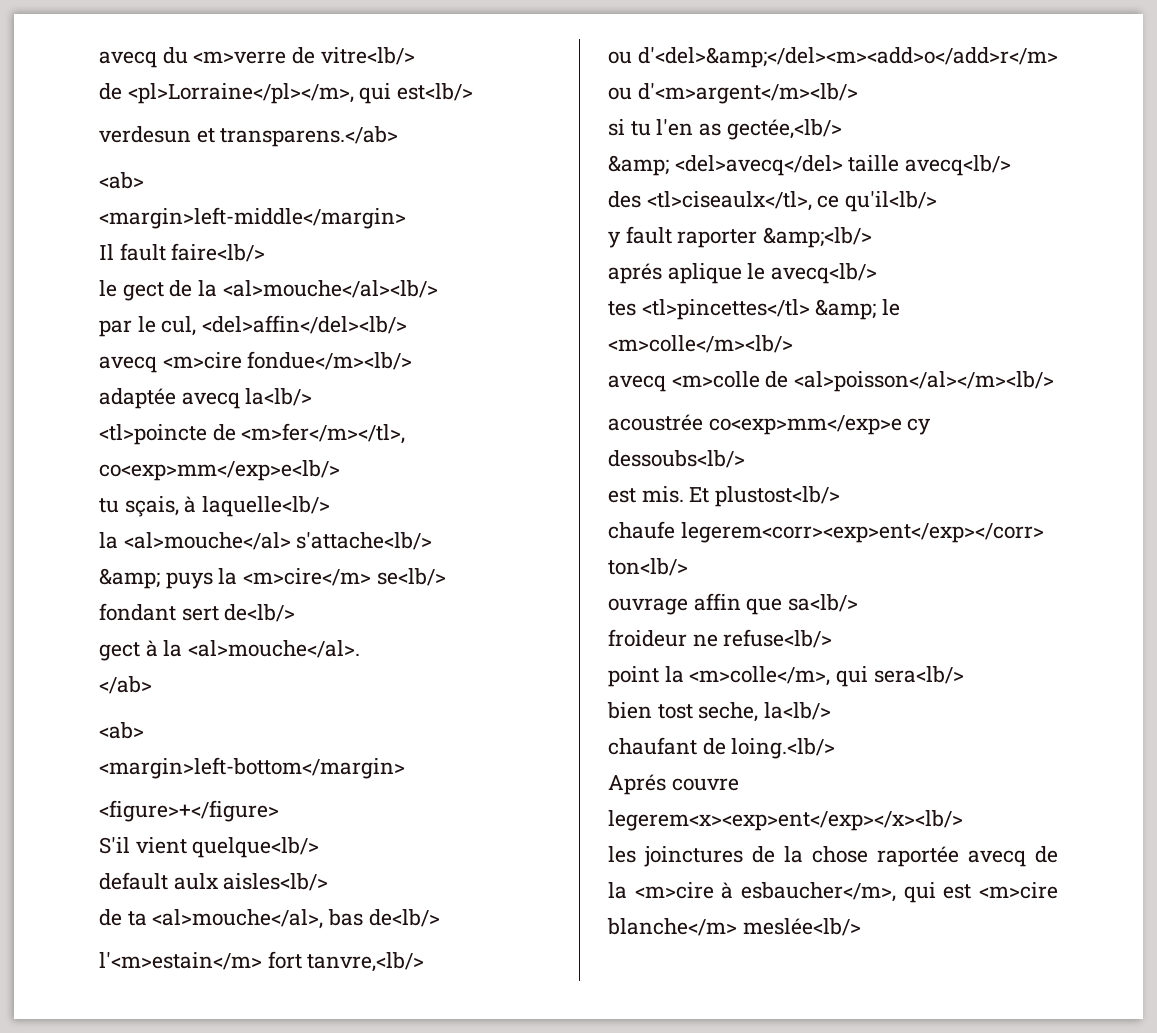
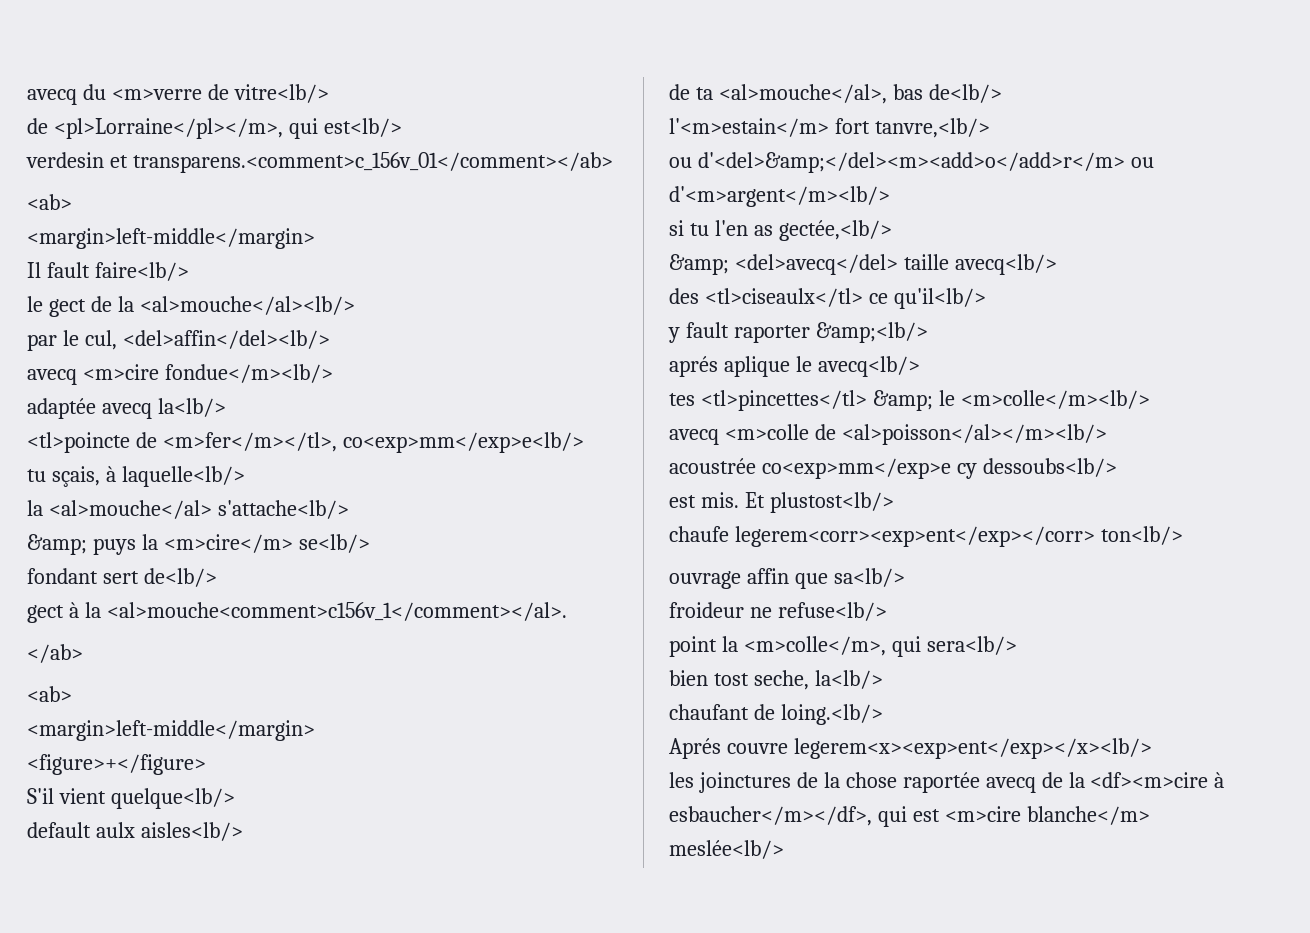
[99,126,399,147] verdesun et transparens.</ab> -> [26,152,613,173] verdesin et transparens.<comment>c_156v_01</comment></ab>
[188,640,361,658] <al>mouche</al>. -> [106,602,567,621] <al>mouche<comment>c156v_1</comment></al>.
[99,757,405,779] <margin>left-bottom</margin> -> [27,720,315,741] <margin>left-middle</margin>
[646,191,812,211] <tl>ciseaulx</tl>, -> [704,288,863,307] <tl>ciseaulx</tl>
[634,882,896,902] <m>cire à esbaucher</m>, -> [1090,772,1225,788] [669,806,872,826] <df><m>cire à esbaucher</m></df>,

